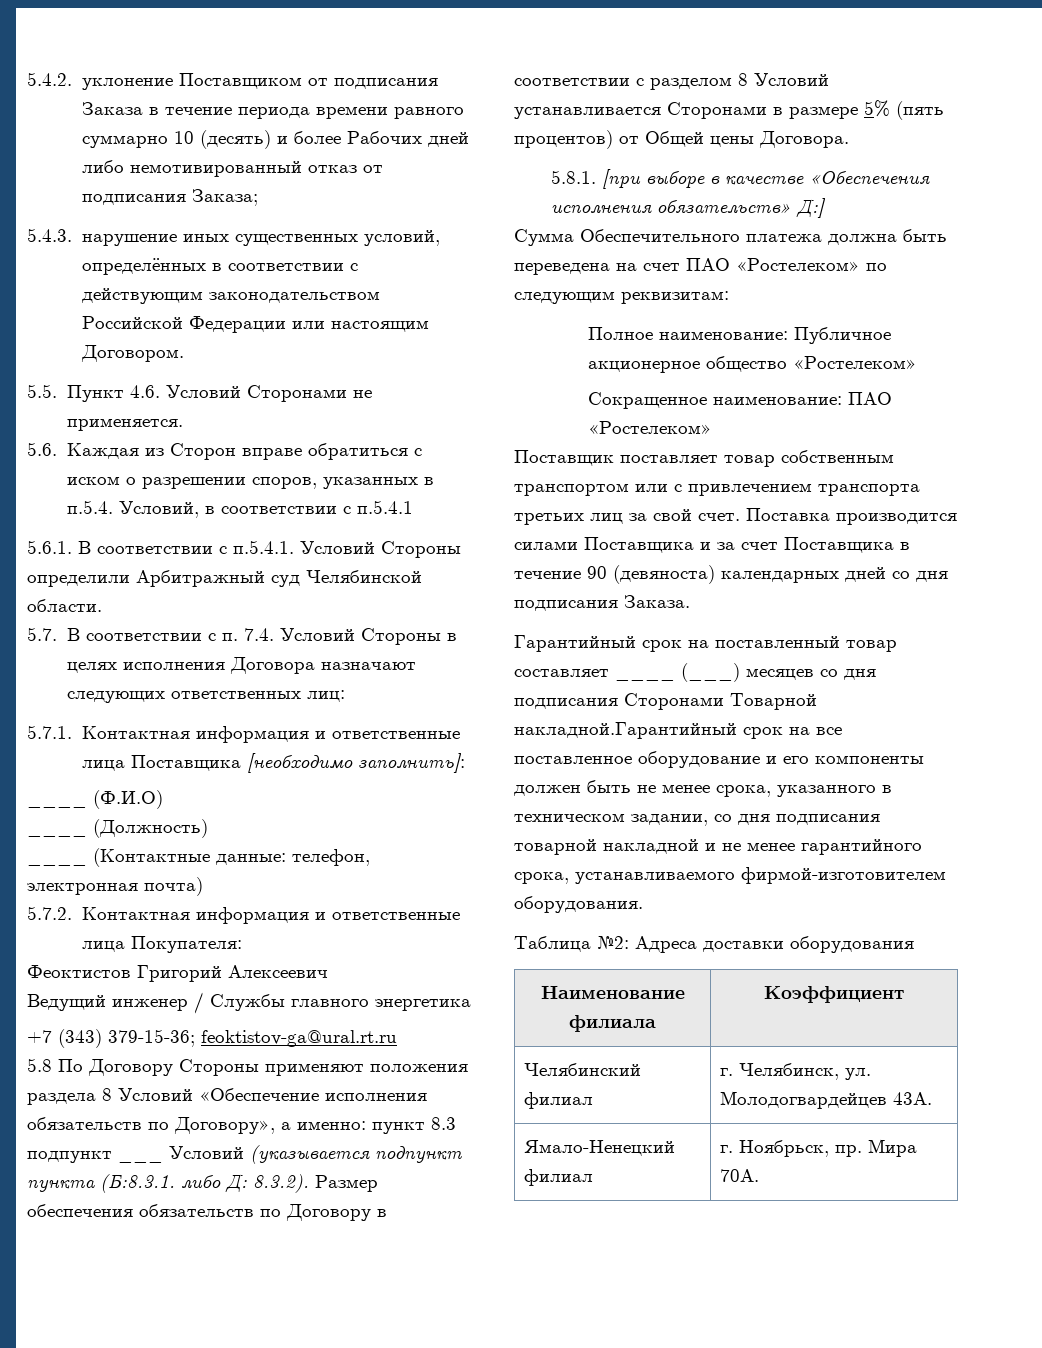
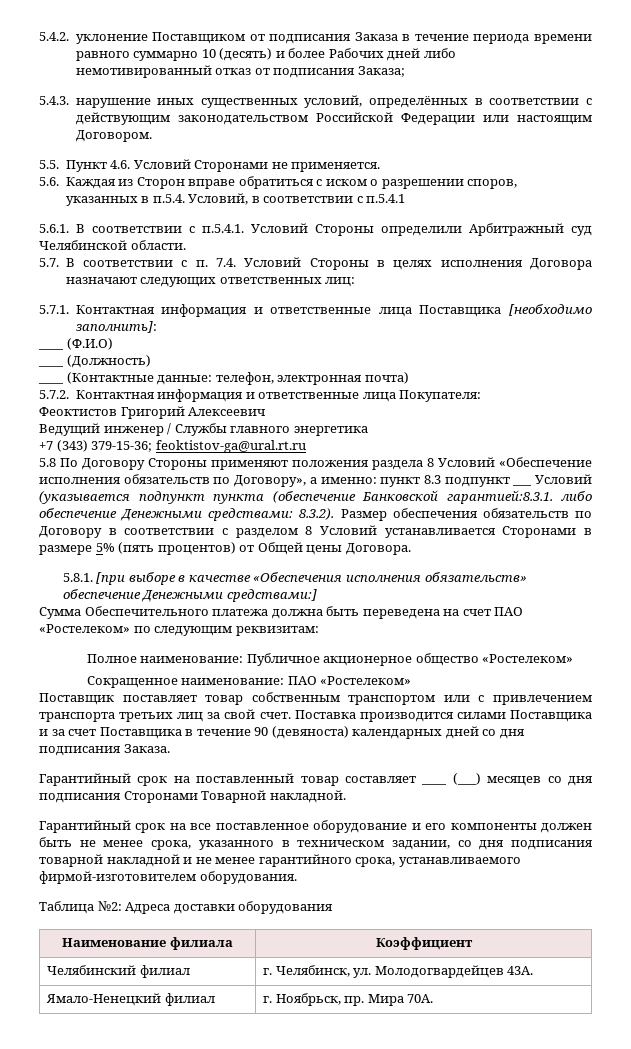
[100,1174,247,1193] (Б:8.3.1. либо Д: -> [272,490,592,504] [39,508,294,521] (обеспечение Банковской гарантией:8.3.1. либо обеспечение Денежными средствами:
[795,198,826,218] Д:] -> [62,589,317,602] обеспечение Денежными средствами:]
[514,722,737,739] накладной.Гарантийный -> [269,790,346,803] [39,820,131,833] накладной. // Гарантийный

